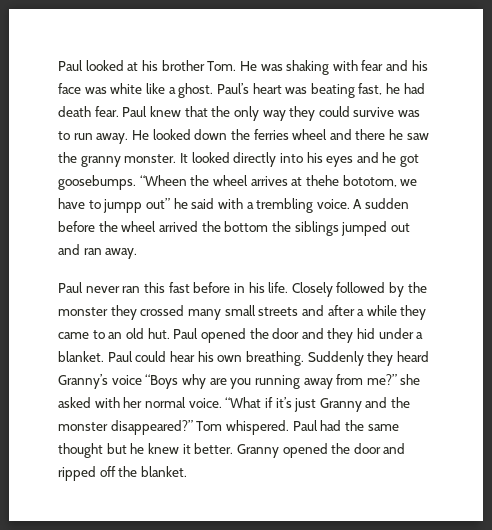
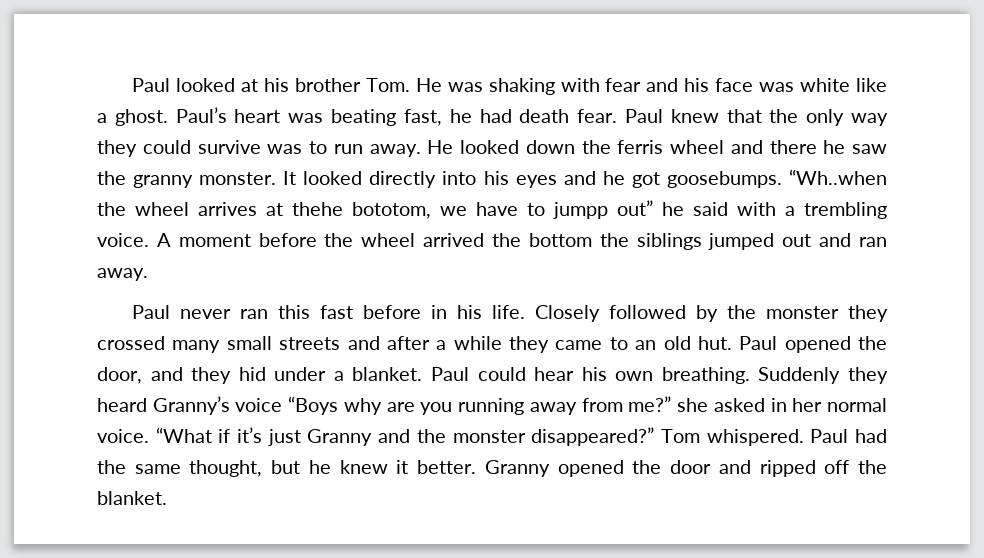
[253,129,289,140] ferries -> [617,140,664,154] ferris
[139,175,187,186] “Wheen -> [789,169,888,185] “Wh..when
[365,198,410,209] sudden -> [178,234,251,247] moment
[272,328,300,339] door -> [97,367,142,384] door,
[94,397,120,408] with -> [770,398,787,412] in
[58,443,103,458] thought -> [189,460,263,477] thought,

